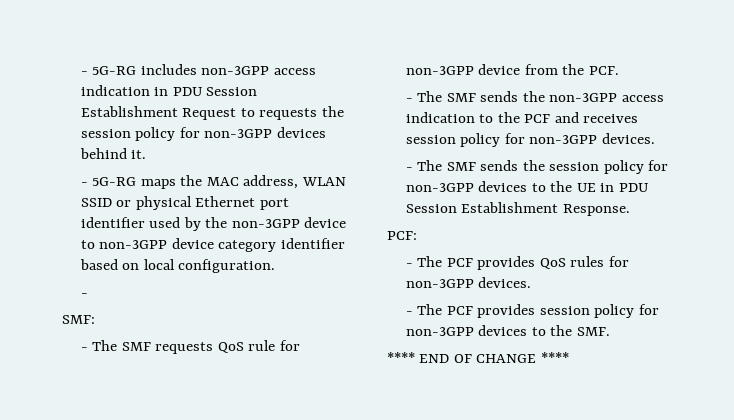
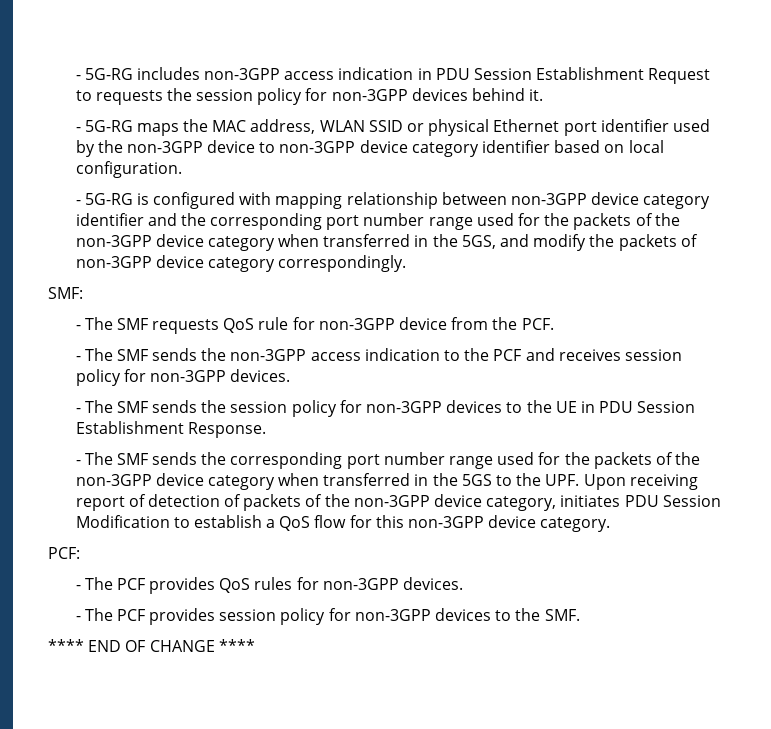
(88, 295) none -> [84,192,711,209] [75,213,680,230] [75,234,698,251] [75,255,407,272] 5G-RG is configured with mapping relationship between non-3GPP device category identifier and the corresponding port number range used for the packets of the non-3GPP device category when transferred in the 5GS, and modify the packets of non-3GPP device category correspondingly.
(630, 210) none -> [75,452,701,469] [75,473,698,490] [75,494,721,511] [75,515,611,532] // - The SMF sends the corresponding port number range used for the packets of the non-3GPP device category when transferred in the 5GS to the UPF. Upon receiving report of detection of packets of the non-3GPP device category, initiates PDU Session Modification to establish a QoS flow for this non-3GPP device category.

